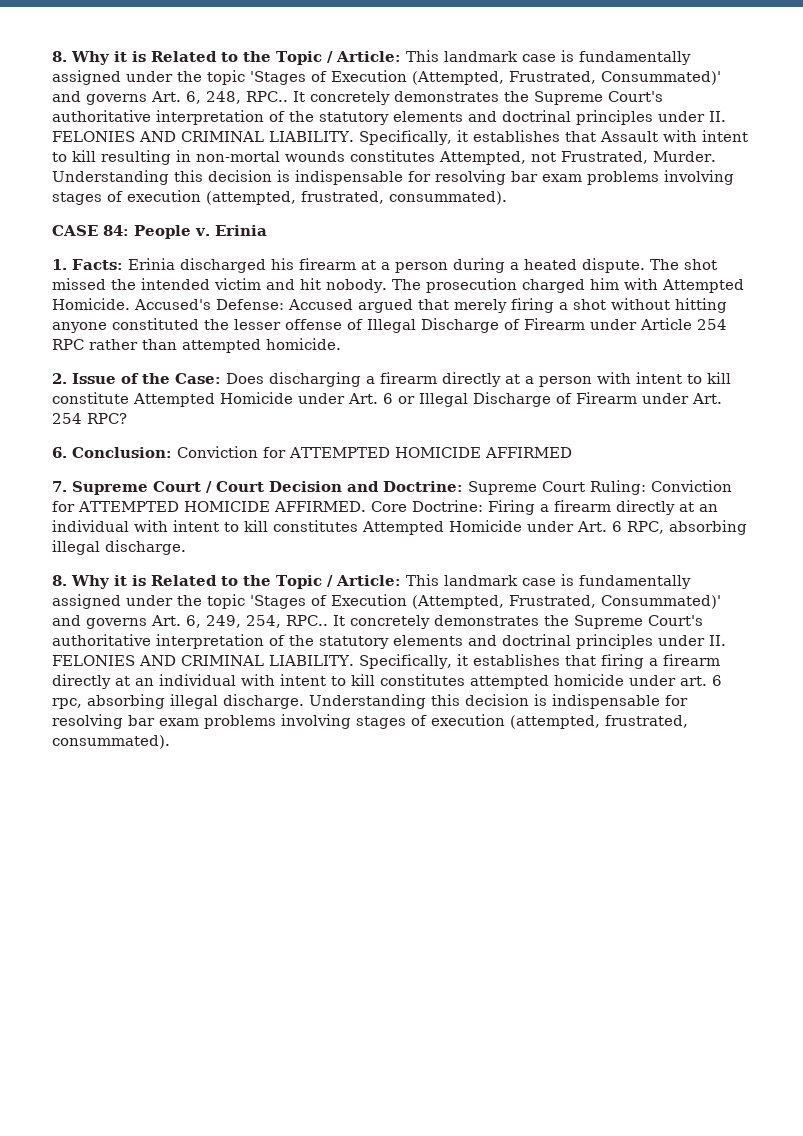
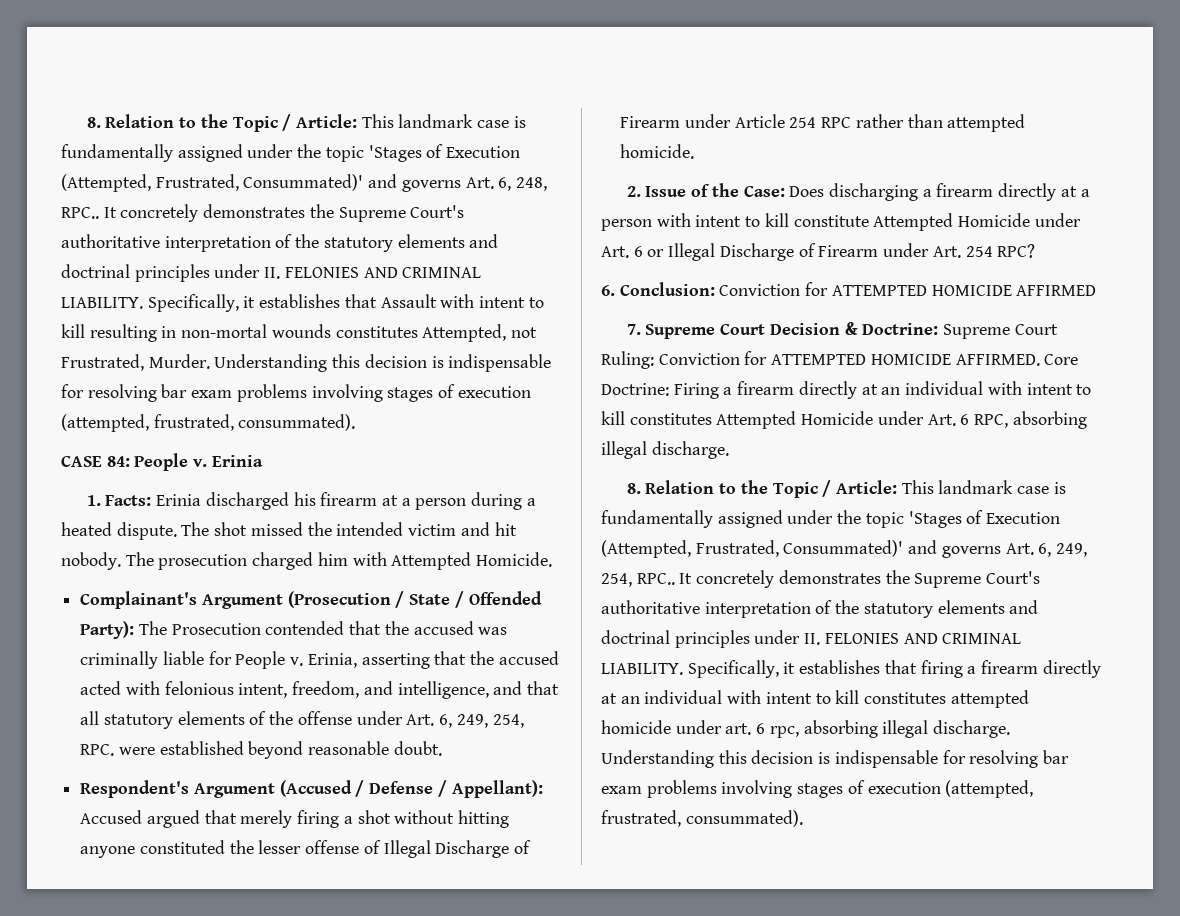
[52,51,217,65] 8. Why it is Related -> [86,114,175,128] 8. Relation
[134,299,284,310] Accused's Defense: -> [80,591,542,609] [80,621,508,639] [80,651,559,669] [80,681,560,699] [80,711,524,729] [80,741,442,759] [80,780,543,798] // Complainant's Argument (Prosecution / State / Offended Party): The Prosecution contended that the accused was criminally liable for People v. Erinia, asserting that the accused acted with felonious intent, freedom, and intelligence, and that all statutory elements of the offense under Art. 6, 249, 254, RPC. were established beyond reasonable doubt. // Respondent's Argument (Accused / Defense / Appellant):
[206,481,379,493] / Court Decision and -> [769,322,858,335] Decision &
[71,575,217,589] Why it is Related -> [645,480,715,494] Relation

